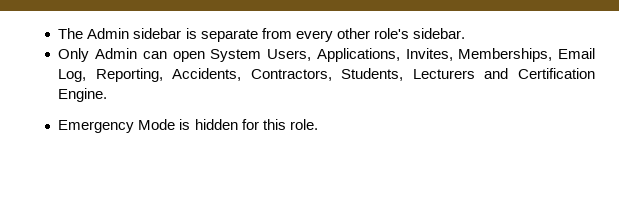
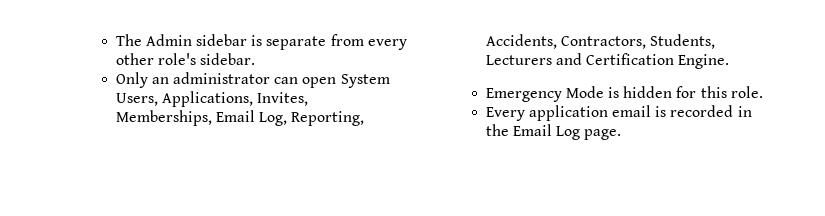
[95,48,138,59] Admin -> [151,72,271,84] an administrator
(318, 124) none -> [485,105,752,121] [485,124,622,140] // Every application email is recorded in the Email Log page.

